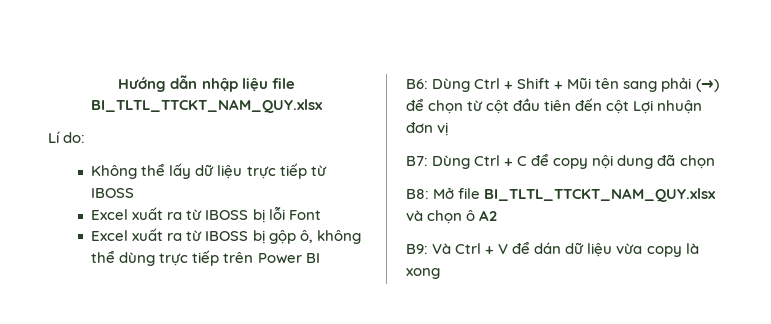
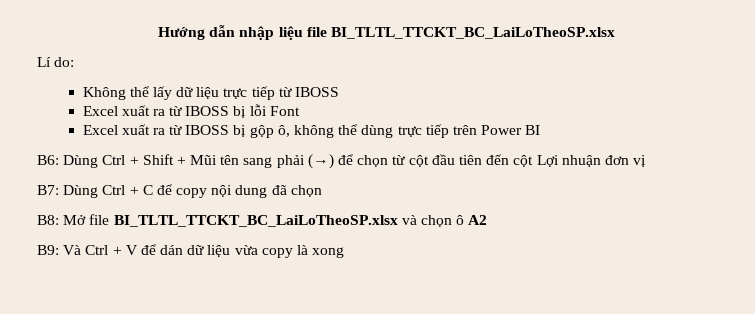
[91,99,323,113] BI_TLTL_TTCKT_NAM_QUY.xlsx -> [330,27,615,39] BI_TLTL_TTCKT_BC_LaiLoTheoSP.xlsx
[484,188,717,202] BI_TLTL_TTCKT_NAM_QUY.xlsx -> [113,215,398,227] BI_TLTL_TTCKT_BC_LaiLoTheoSP.xlsx

